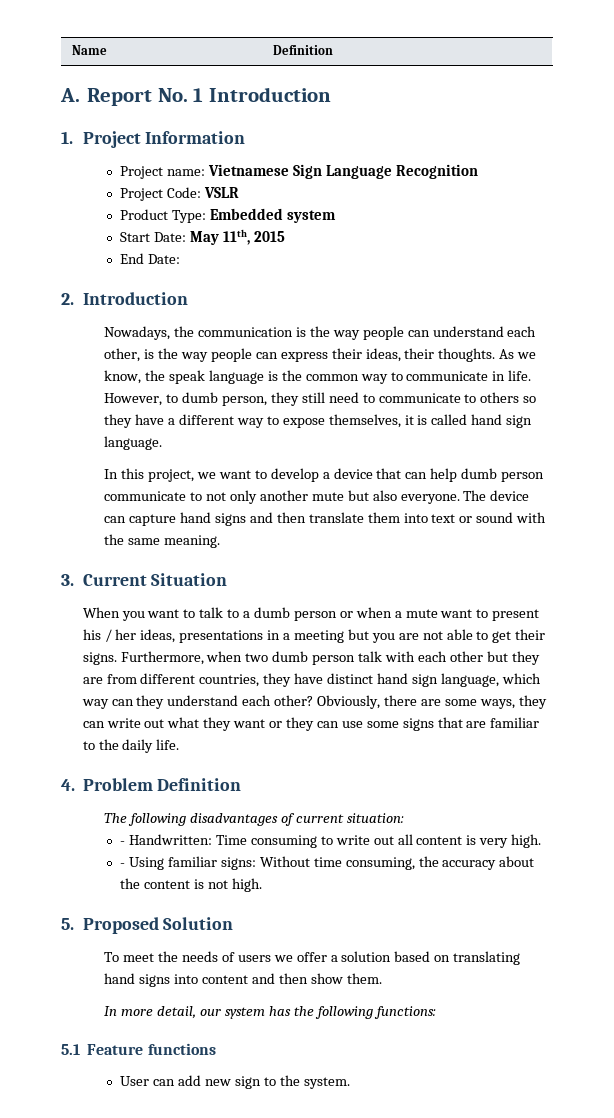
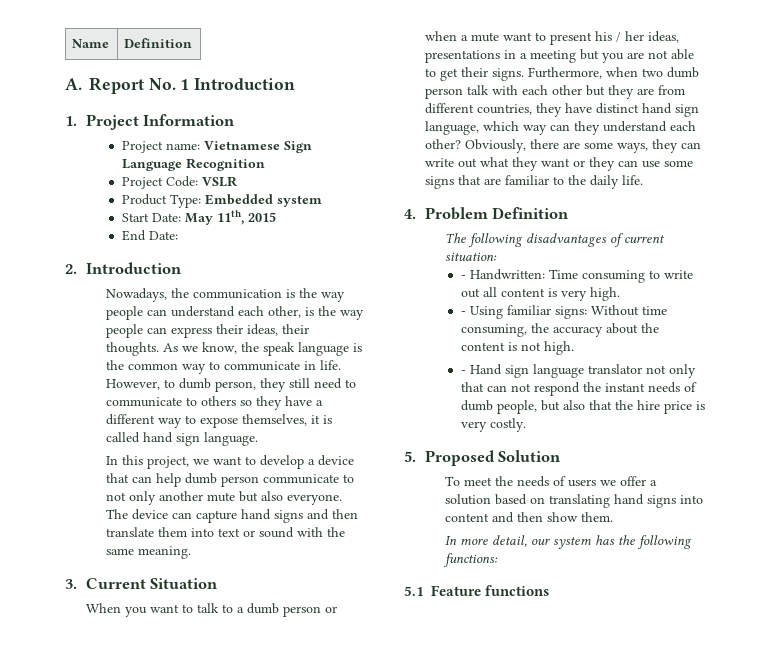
(262, 885) none -> [460,364,696,378] [460,382,697,396] [460,400,705,414] [460,418,526,432] // - Hand sign language translator not only that can not respond the instant needs of dumb people, but also that the hire price is very costly.
[120,1075,350,1089] // User can add new sign to the system. -> (550, 590) none

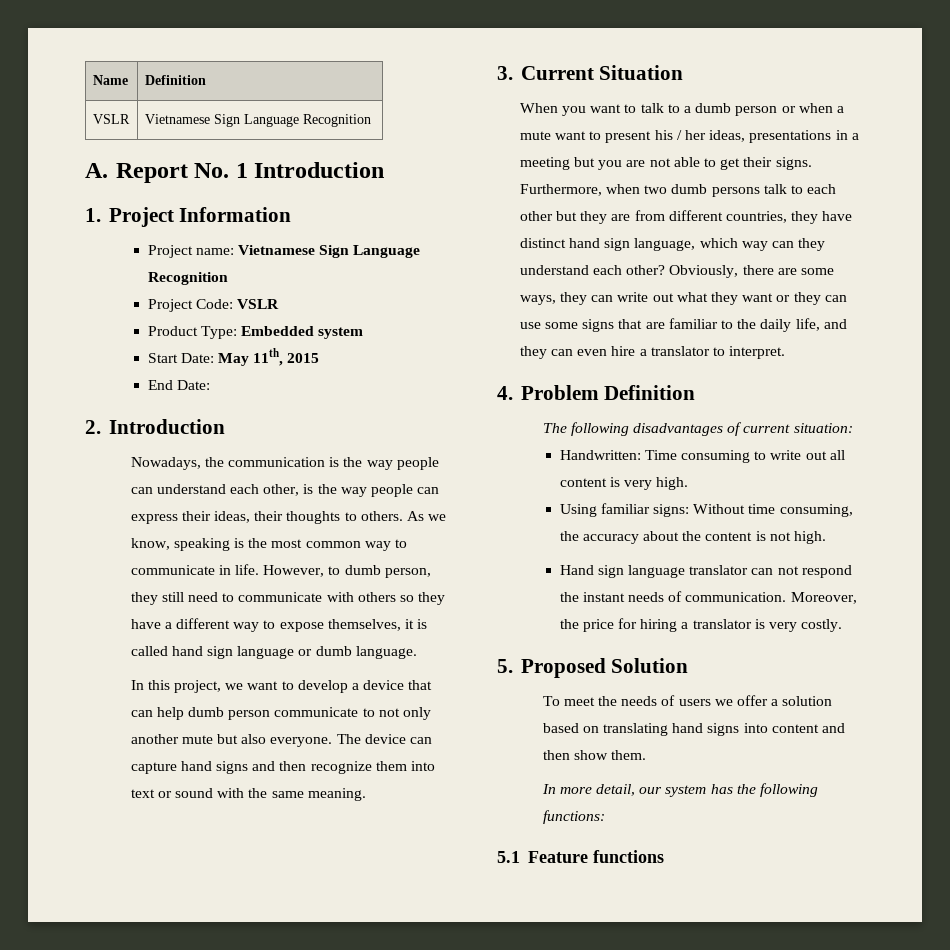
(193, 43) none -> [92,114,130,124] [144,114,371,127] // VSLR | Vietnamese Sign Language Recognition
[106,342,363,356] [106,360,125,370] thoughts. As we know, the speak language is the -> [286,511,447,524] [130,538,303,551] thoughts to others. As we know, speaking is the most
[186,397,198,406] to -> [326,592,354,602] with
(201, 439) none -> [237,646,352,659] language or dumb
[106,527,155,537] translate -> [310,761,372,774] recognize
[424,85,518,99] person talk with -> [711,184,803,197] persons talk to
[621,175,643,185] life. -> [795,318,847,331] [519,346,786,359] life, and they can even hire a translator to interpret.
[460,275,466,279] - -> (853, 428) none
[460,311,466,315] - -> (689, 483) none
[460,370,466,374] - -> (827, 537) none
[645,364,696,378] [460,382,484,392] not only that -> (749, 570) none
[460,400,692,414] dumb people, but also that the hire price -> [685,592,857,604] [559,618,752,632] communication. Moreover, the price for hiring a translator

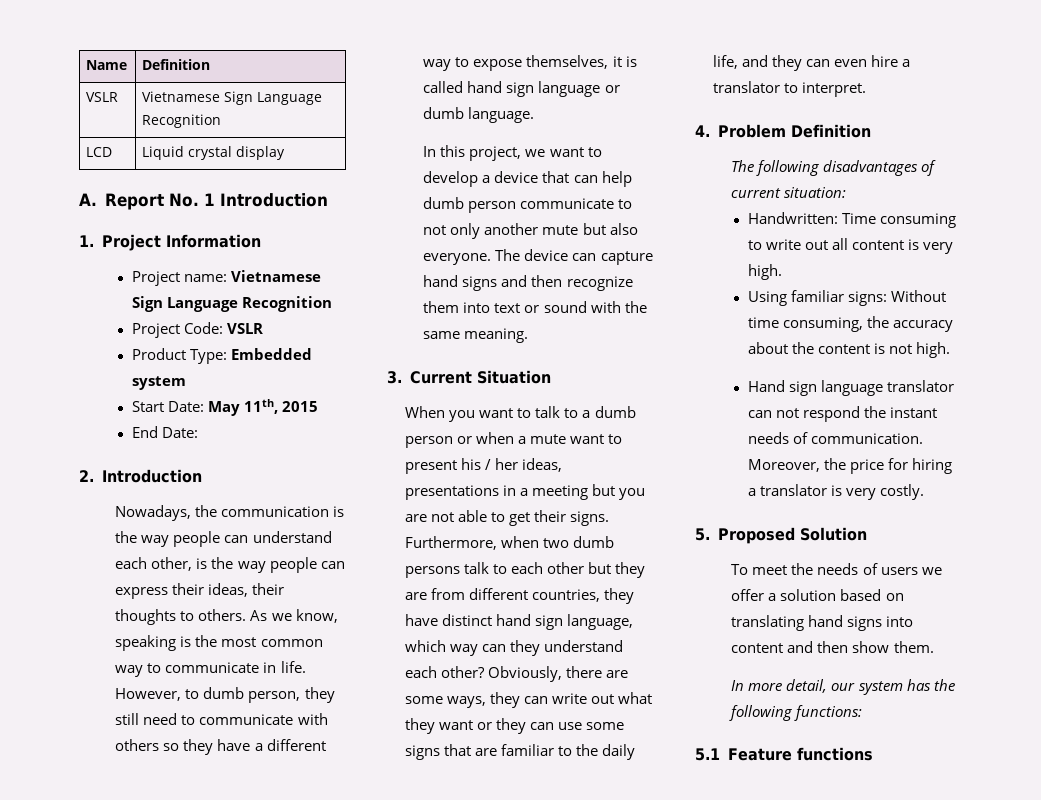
(371, 120) none -> [86,147,113,157] [142,146,286,160] // LCD | Liquid crystal display

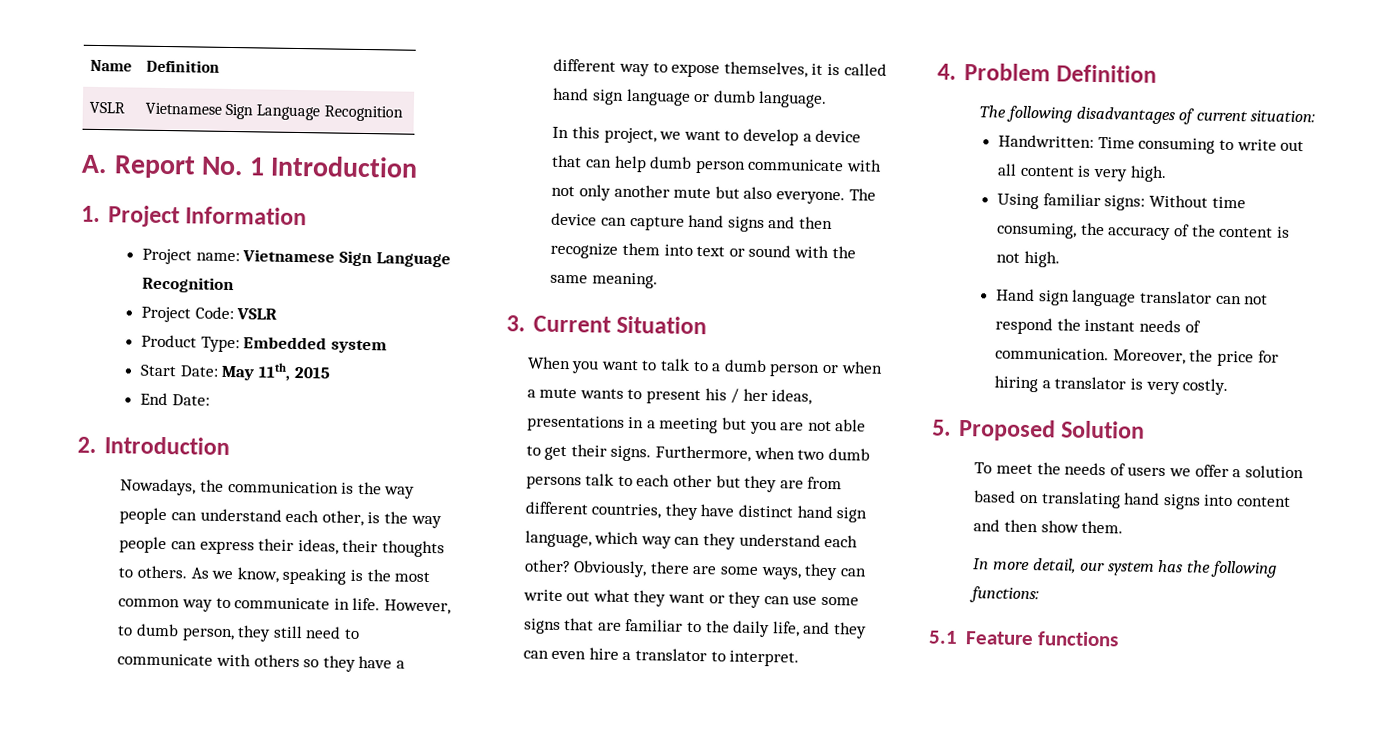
[86,147,113,157] [142,146,286,160] // LCD | Liquid crystal display -> (403, 113) none
[618,199,633,209] to -> [845,159,882,172] with
[570,434,605,444] want -> [579,388,624,399] wants
[747,342,788,354] about -> [1173,224,1190,237] of

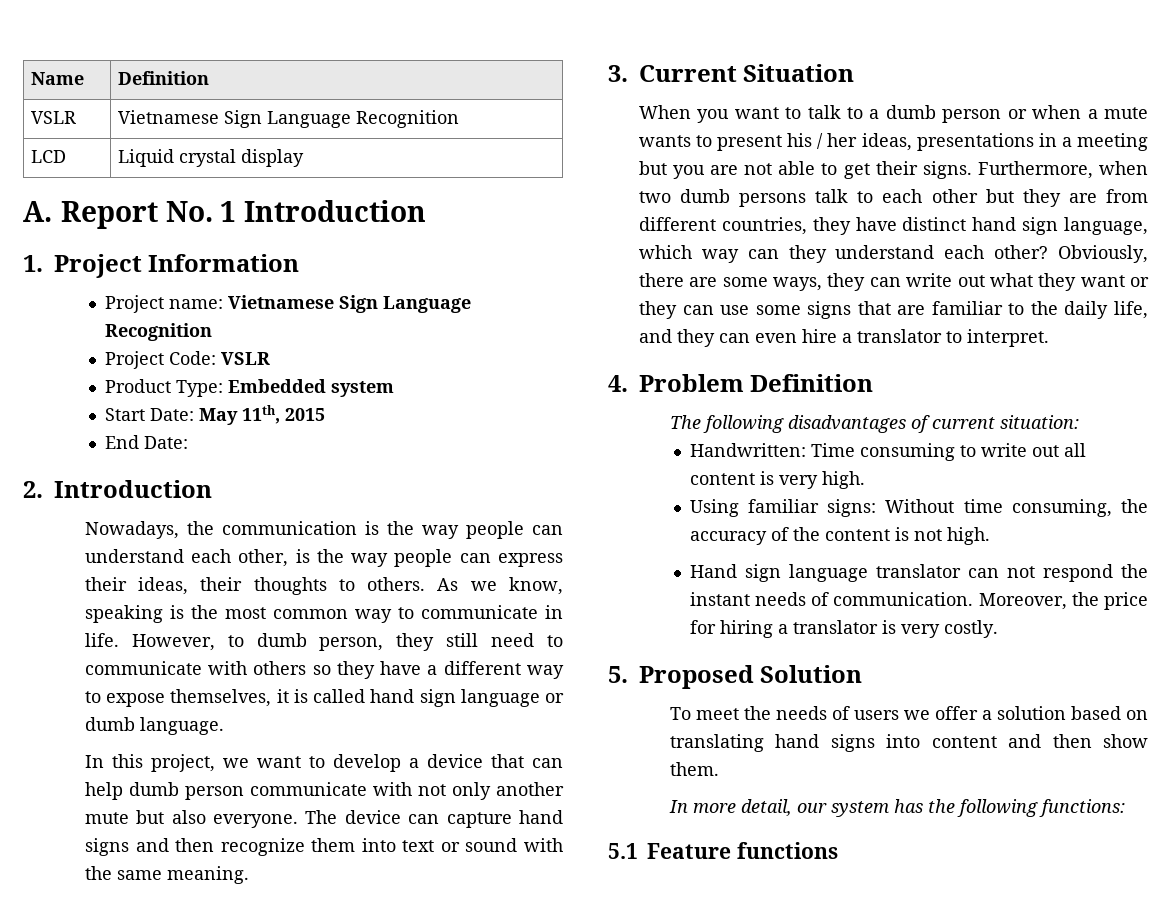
(403, 113) none -> [31,150,67,163] [118,149,305,167] // LCD | Liquid crystal display

